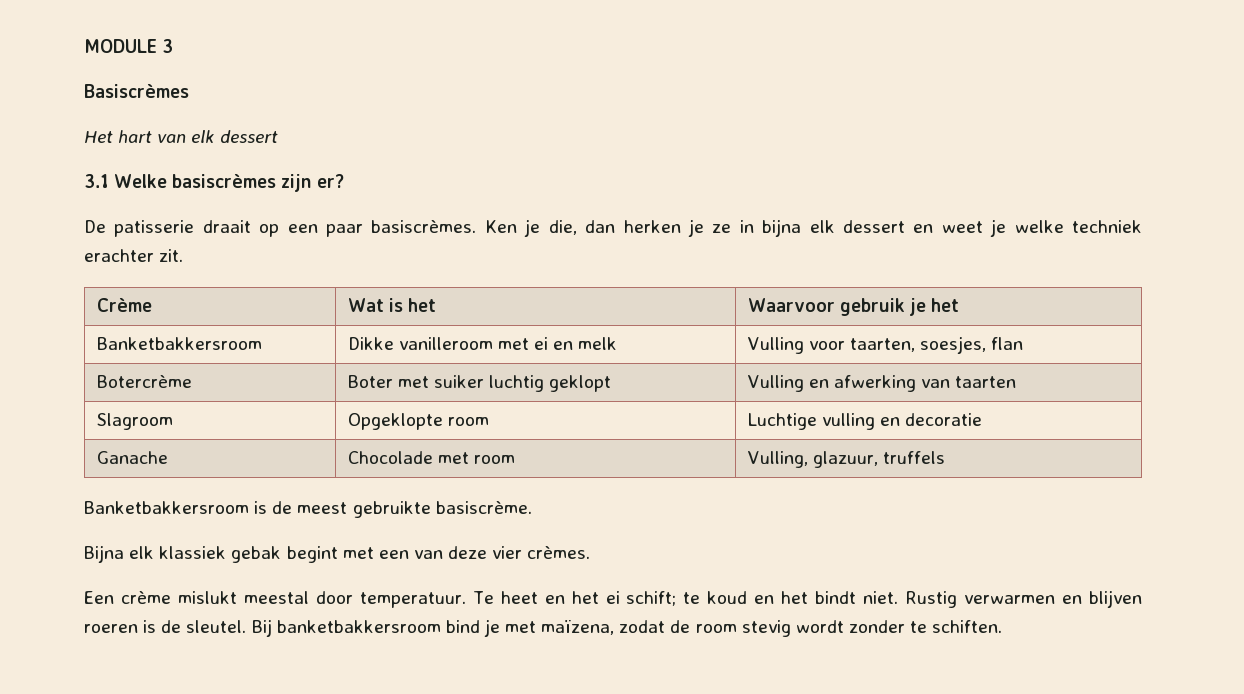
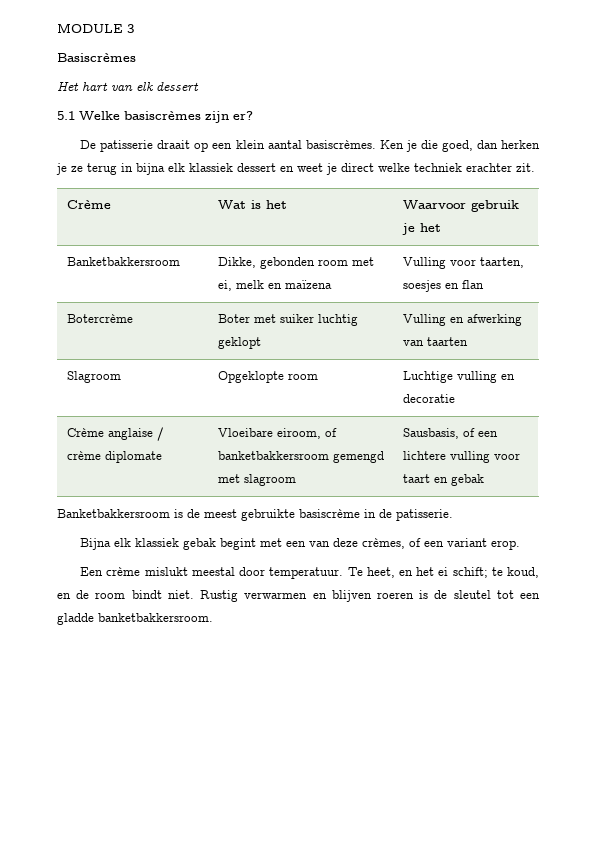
[84,174,109,188] 3.1 -> [57,111,75,120] 5.1
[326,224,364,237] paar -> [235,140,302,149] klein aantal
[548,220,577,235] die, -> [420,140,473,152] die goed,
(732, 228) none -> [87,163,117,175] terug
(835, 226) none -> [189,163,233,172] klassiek
(1007, 228) none -> [341,163,374,172] direct
[347,337,618,350] Dikke vanilleroom met ei en melk -> [217,257,374,269] [217,280,332,291] Dikke, gebonden room met ei, melk en maïzena
[919,336,986,354] soesjes, -> [402,280,459,292] soesjes en
[96,451,168,464] [347,451,515,464] [747,451,945,468] Ganache | Chocolade met room | Vulling, glazuur, truffels -> [66,427,164,441] [66,451,162,463] [217,428,337,439] [217,451,384,463] [217,474,296,486] [402,428,498,439] [402,451,520,463] [402,474,484,486] Crème anglaise / crème diplomate | Vloeibare eiroom, of banketbakkersroom gemengd met slagroom | Sausbasis, of een lichtere vulling voor taart en gebak
[435,501,532,514] basiscrème. -> [299,509,453,521] basiscrème in de patisserie.
[492,546,591,559] vier crèmes. -> [362,538,521,550] crèmes, of een variant erop.
[500,591,538,604] heet -> [366,567,395,578] heet,
[707,591,809,604] koud en het -> [507,567,539,578] [57,590,126,599] koud, en de room
[186,619,1003,637] sleutel. Bij banketbakkersroom bind je met maïzena, zodat de room stevig wordt zonder te schiften. -> [453,590,540,599] [57,613,213,625] sleutel tot een gladde banketbakkersroom.

